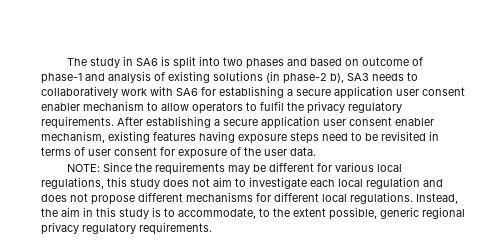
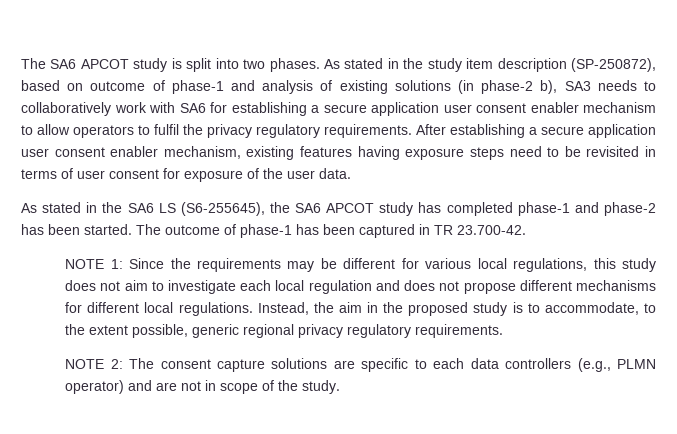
[66,56,158,68] The study in SA6 -> [21,58,168,72] The SA6 APCOT study
[245,58,307,69] phases and -> [269,58,656,72] phases. As stated in the study item description (SP-250872),
[66,164,100,172] NOTE: -> [21,202,656,216] [21,224,526,238] [65,259,123,269] As stated in the SA6 LS (S6-255645), the SA6 APCOT study has completed phase-1 and phase-2 has been started. The outcome of phase-1 has been captured in TR 23.700-42. // NOTE 1:
[96,207,116,217] this -> [383,302,469,316] the proposed
(212, 228) none -> [65,358,656,372] [65,380,341,394] // NOTE 2: The consent capture solutions are specific to each data controllers (e.g., PLMN operator) and are not in scope of the study.

